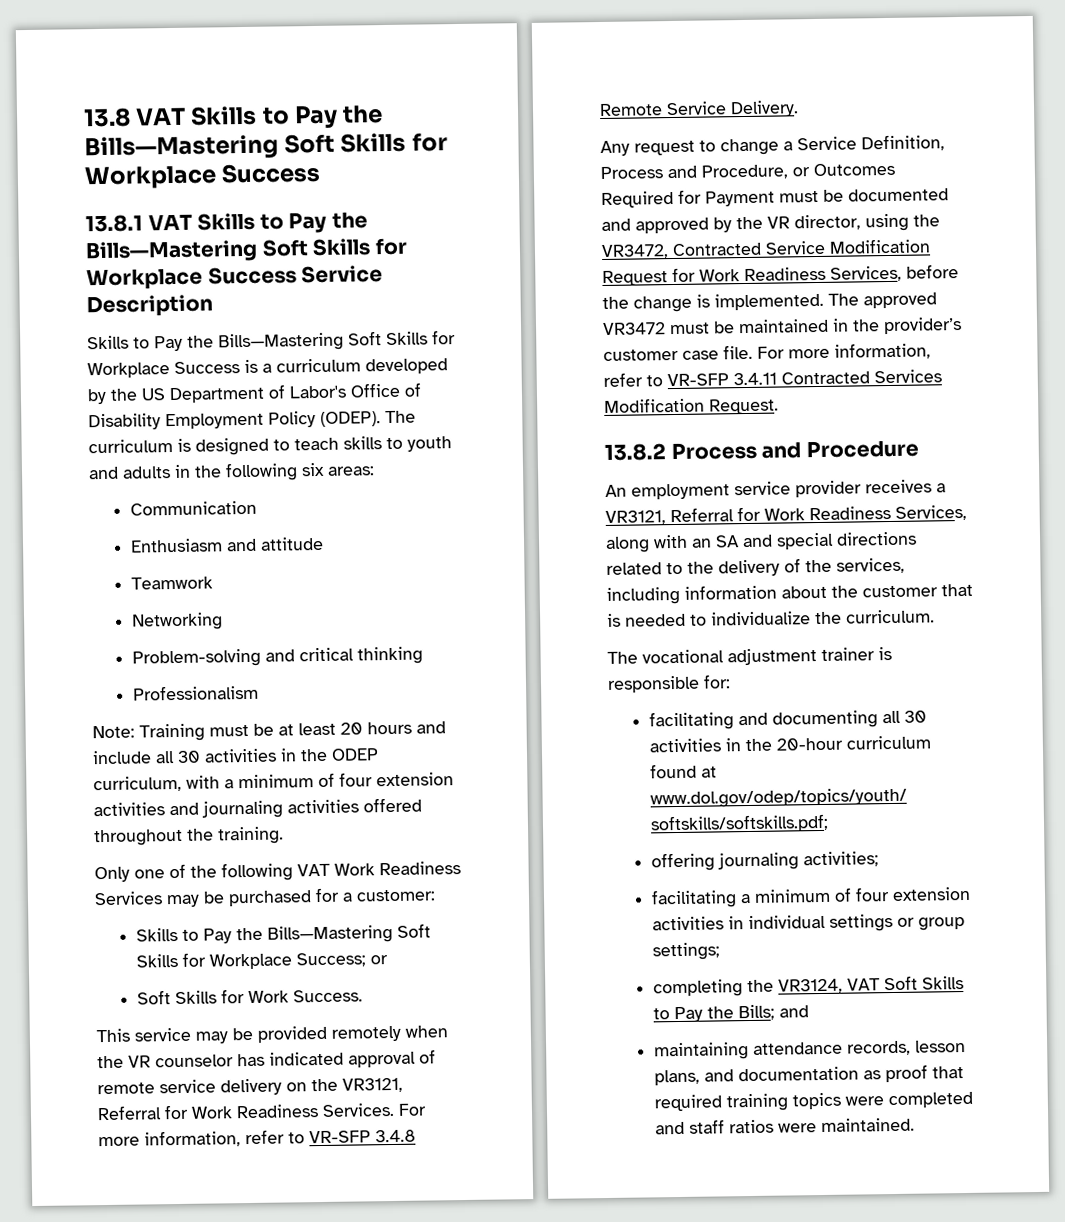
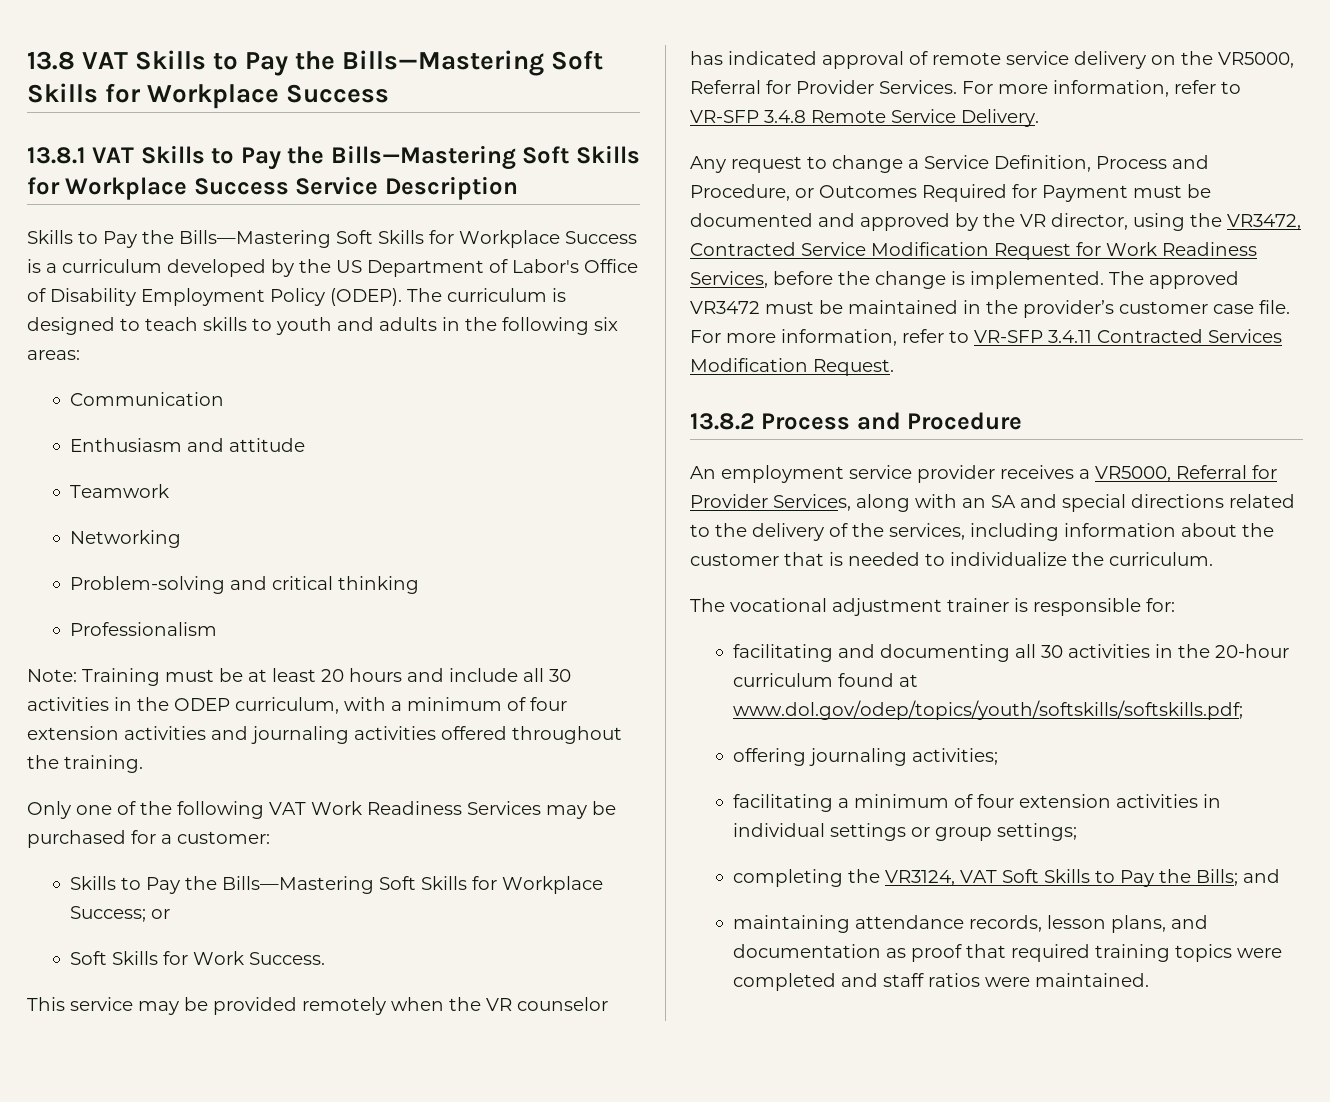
[342,1077,403,1093] [97,1104,319,1121] VR3121, Referral for Work Readiness -> [1218,52,1294,68] [690,80,874,94] VR5000, Referral for Provider
[605,505,891,525] VR3121, Referral for Work Readiness -> [1095,465,1277,482] [690,494,768,508] VR5000, Referral for Provider

